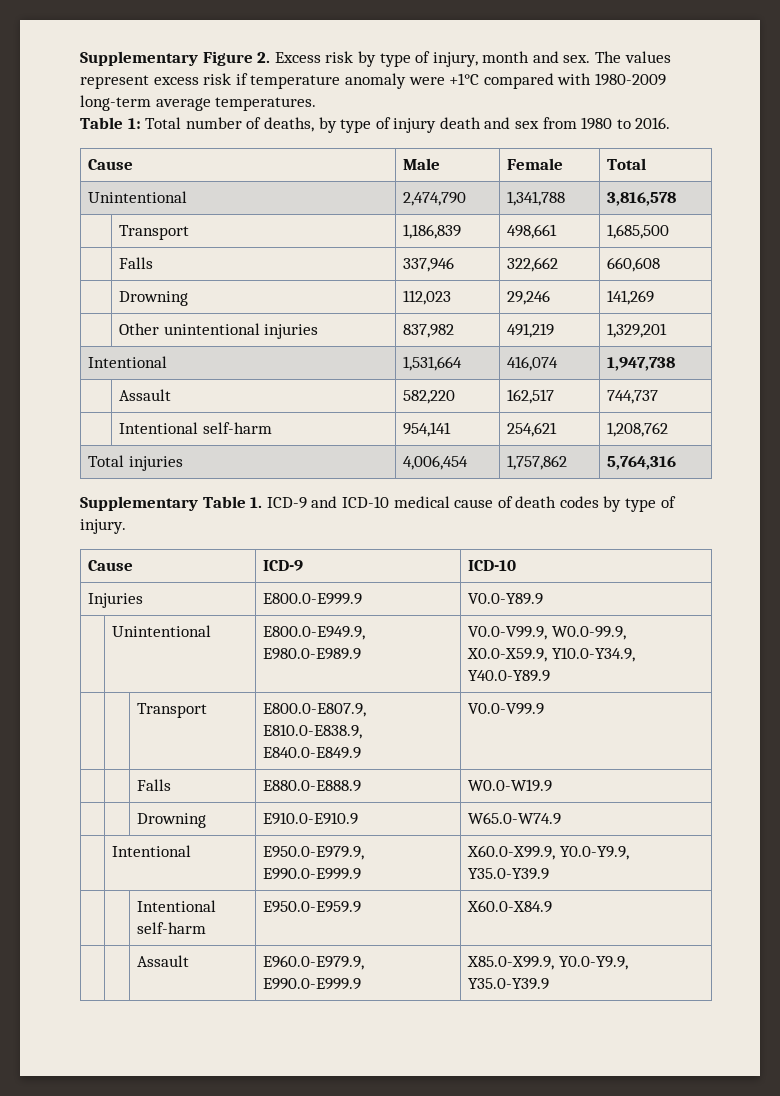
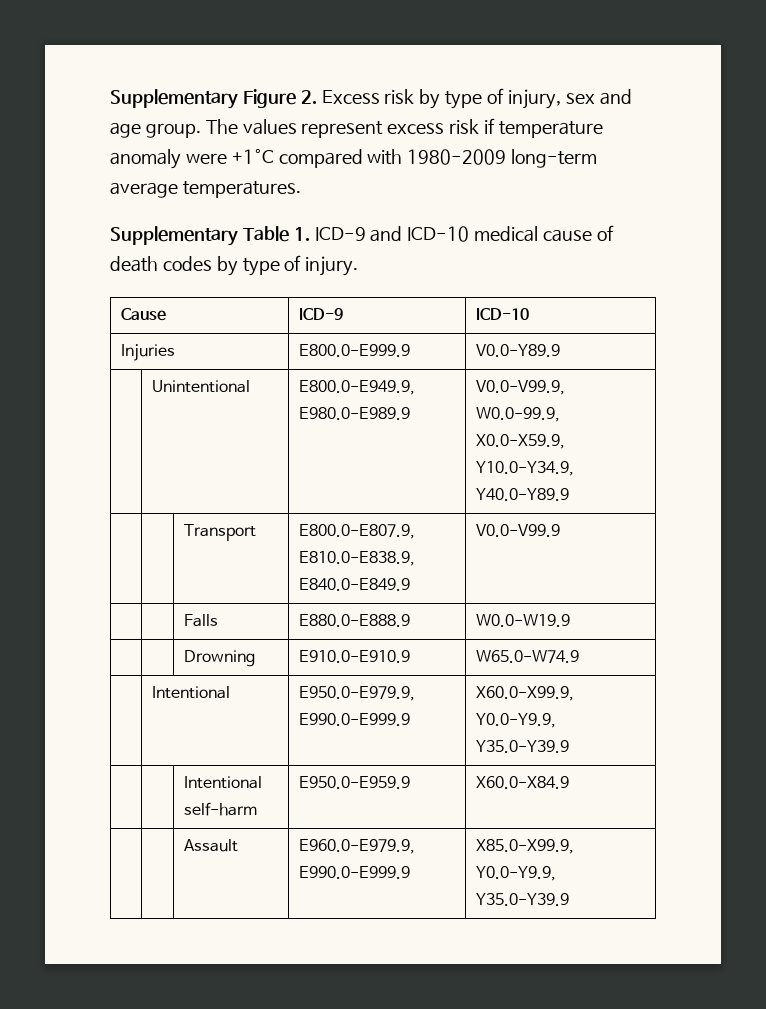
[482,51,591,63] month and sex. -> [565,89,632,105] [110,122,201,138] sex and age group.
[80,117,671,133] [88,159,134,170] [403,158,441,170] [507,158,564,170] [607,158,647,170] [88,191,188,203] [403,192,467,206] [507,191,566,206] [607,192,677,206] [119,225,190,240] [403,224,462,239] [507,224,558,239] [607,224,670,239] [119,257,154,269] [403,257,455,272] [507,257,559,272] [607,257,661,272] [119,291,189,306] [403,290,452,305] [507,290,551,305] [607,290,655,305] [119,323,319,339] [403,324,455,338] [507,323,555,338] [607,323,668,338] [88,356,168,368] [403,356,463,371] [507,356,559,371] [607,357,676,371] [119,389,172,401] [403,390,456,404] [507,389,555,404] [607,390,659,404] [119,422,272,434] [403,422,452,437] [507,422,558,437] [607,422,669,437] [88,455,183,471] [403,455,469,470] [507,455,568,470] [607,456,677,470] // Table 1: Total number of deaths, by type of injury death and sex from 1980 to 2016. // Cause | Male | Female | Total // Unintentional | 2,474,790 | 1,341,788 | 3,816,578 // | Transport | 1,186,839 | 498,661 | 1,685,500 // | Falls | 337,946 | 322,662 | 660,608 // | Drowning | 112,023 | 29,246 | 141,269 // | Other unintentional injuries | 837,982 | 491,219 | 1,329,201 // Intentional | 1,531,664 | 416,074 | 1,947,738 // | Assault | 582,220 | 162,517 | 744,737 // | Intentional self-harm | 954,141 | 254,621 | 1,208,762 // Total injuries | 4,006,454 | 1,757,862 | 5,764,316 -> (301, 189) none

